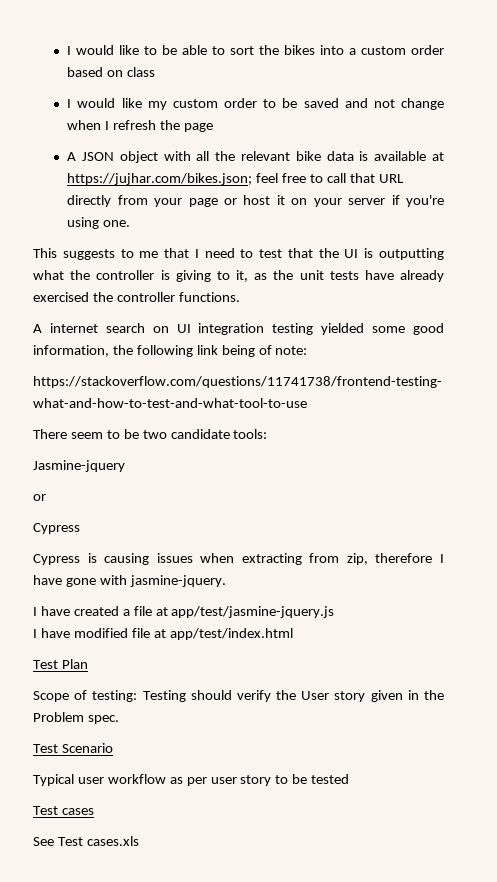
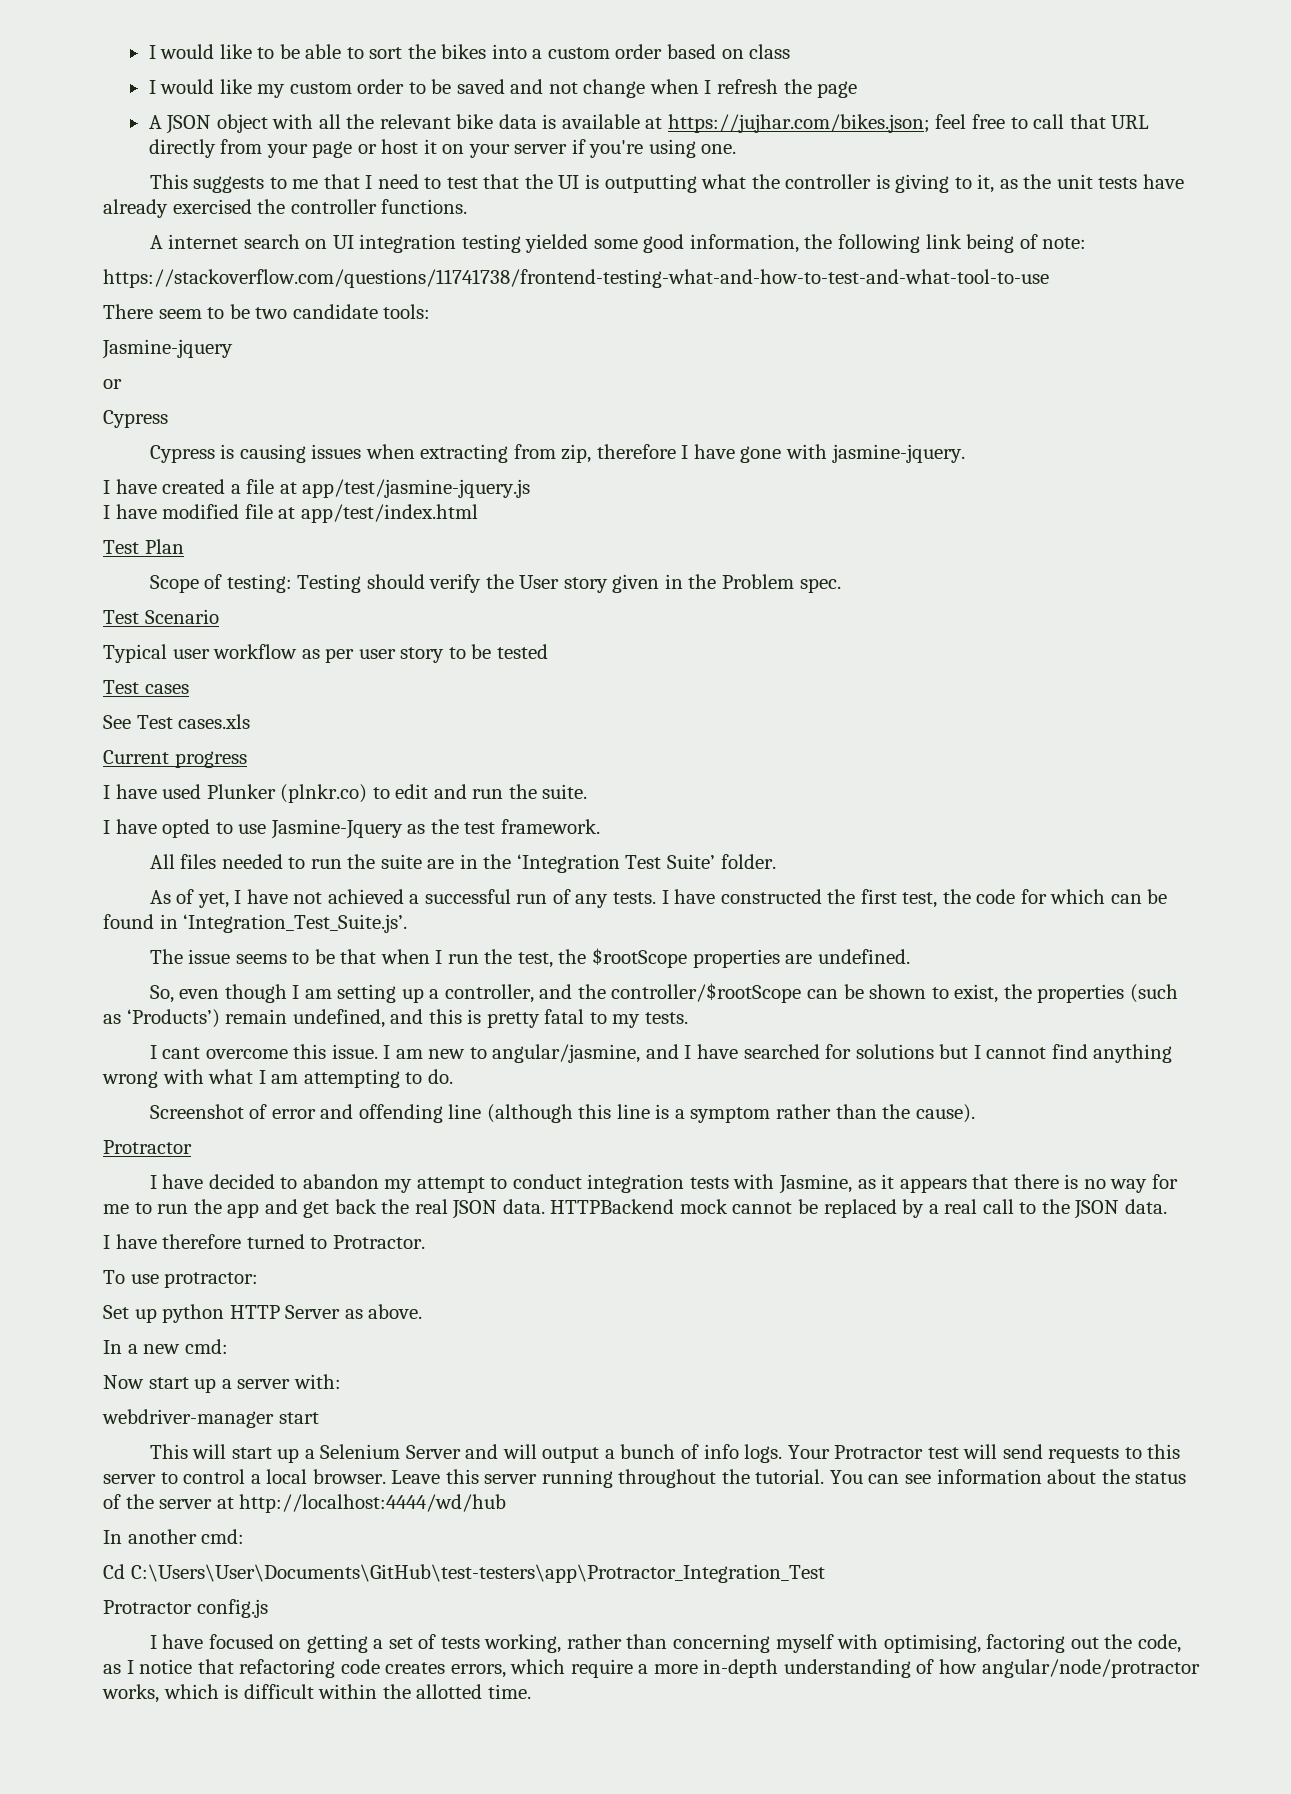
(139, 841) none -> [103,750,247,768] [103,784,588,803] [103,819,600,839] [149,854,776,873] [149,889,1168,908] [103,914,408,933] [149,948,910,968] [149,983,1178,1003] [103,1009,688,1028] [149,1044,1173,1063] [102,1069,453,1088] [149,1104,975,1123] [103,1140,192,1154] [149,1174,1178,1194] [103,1199,1167,1219] [103,1234,425,1249] [103,1270,259,1288] [103,1304,423,1323] [103,1339,228,1354] [103,1374,341,1393] [102,1409,319,1428] [149,1444,1181,1463] [103,1469,1187,1488] [103,1494,507,1513] [103,1529,245,1544] [103,1564,825,1583] [103,1599,268,1618] [149,1634,1181,1653] [103,1659,1200,1678] [102,1684,531,1703] // Current progress // I have used Plunker (plnkr.co) to edit and run the suite. // I have opted to use Jasmine-Jquery as the test framework. // All files needed to run the suite are in the ‘Integration Test Suite’ folder. // As of yet, I have not achieved a successful run of any tests. I have constructed the first test, the code for which can be found in ‘Integration_Test_Suite.js’. // The issue seems to be that when I run the test, the $rootScope properties are undefined. // So, even though I am setting up a controller, and the controller/$rootScope can be shown to exist, the properties (such as ‘Products’) remain undefined, and this is pretty fatal to my tests. // I cant overcome this issue. I am new to angular/jasmine, and I have searched for solutions but I cannot find anything wrong with what I am attempting to do. // Screenshot of error and offending line (although this line is a symptom rather than the cause). // Protractor // I have decided to abandon my attempt to conduct integration tests with Jasmine, as it appears that there is no way for me to run the app and get back the real JSON data. HTTPBackend mock cannot be replaced by a real call to the JSON data. // I have therefore turned to Protractor. // To use protractor: // Set up python HTTP Server as above. // In a new cmd: // Now start up a server with: // webdriver-manager start // This will start up a Selenium Server and will output a bunch of info logs. Your Protractor test will send requests to this server to control a local browser. Leave this server running throughout the tutorial. You can see information about the status of the server at http://localhost:4444/wd/hub // In another cmd: // Cd C:\Users\User\Documents\GitHub\test-testers\app\Protractor_Integration_Test // Protractor config.js // I have focused on getting a set of tests working, rather than concerning myself with optimising, factoring out the code, as I notice that refactoring code creates errors, which require a more in-depth understanding of how angular/node/protractor works, which is difficult within the allotted time.

